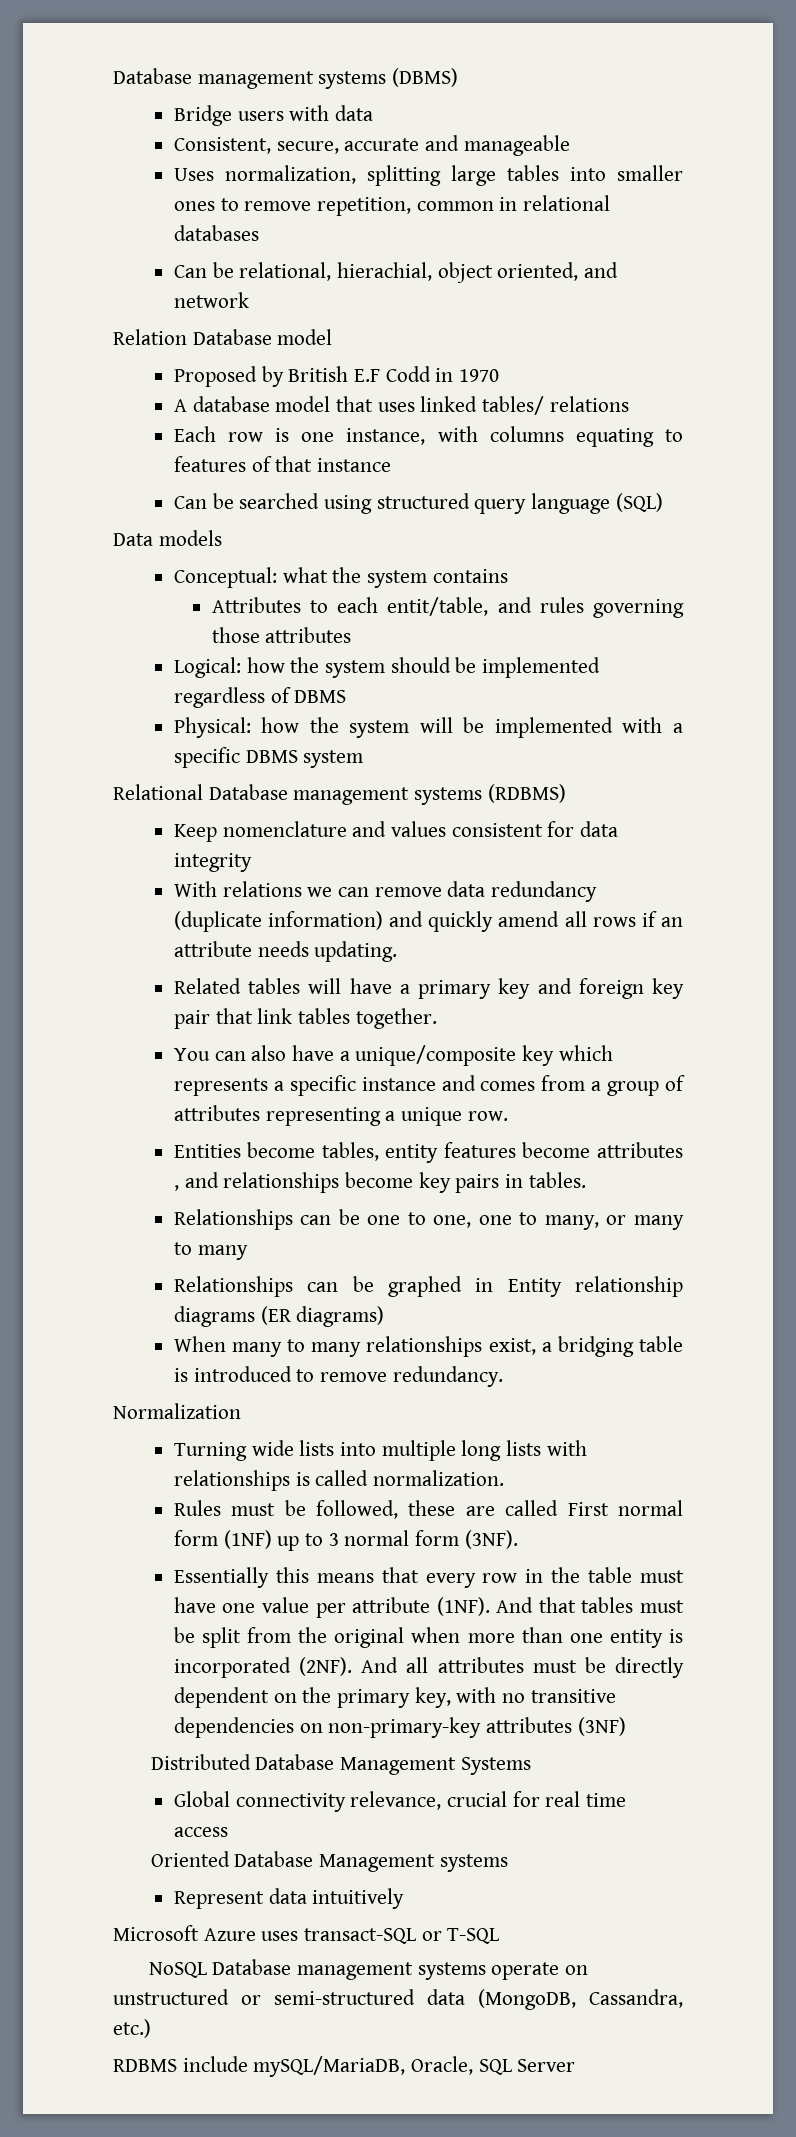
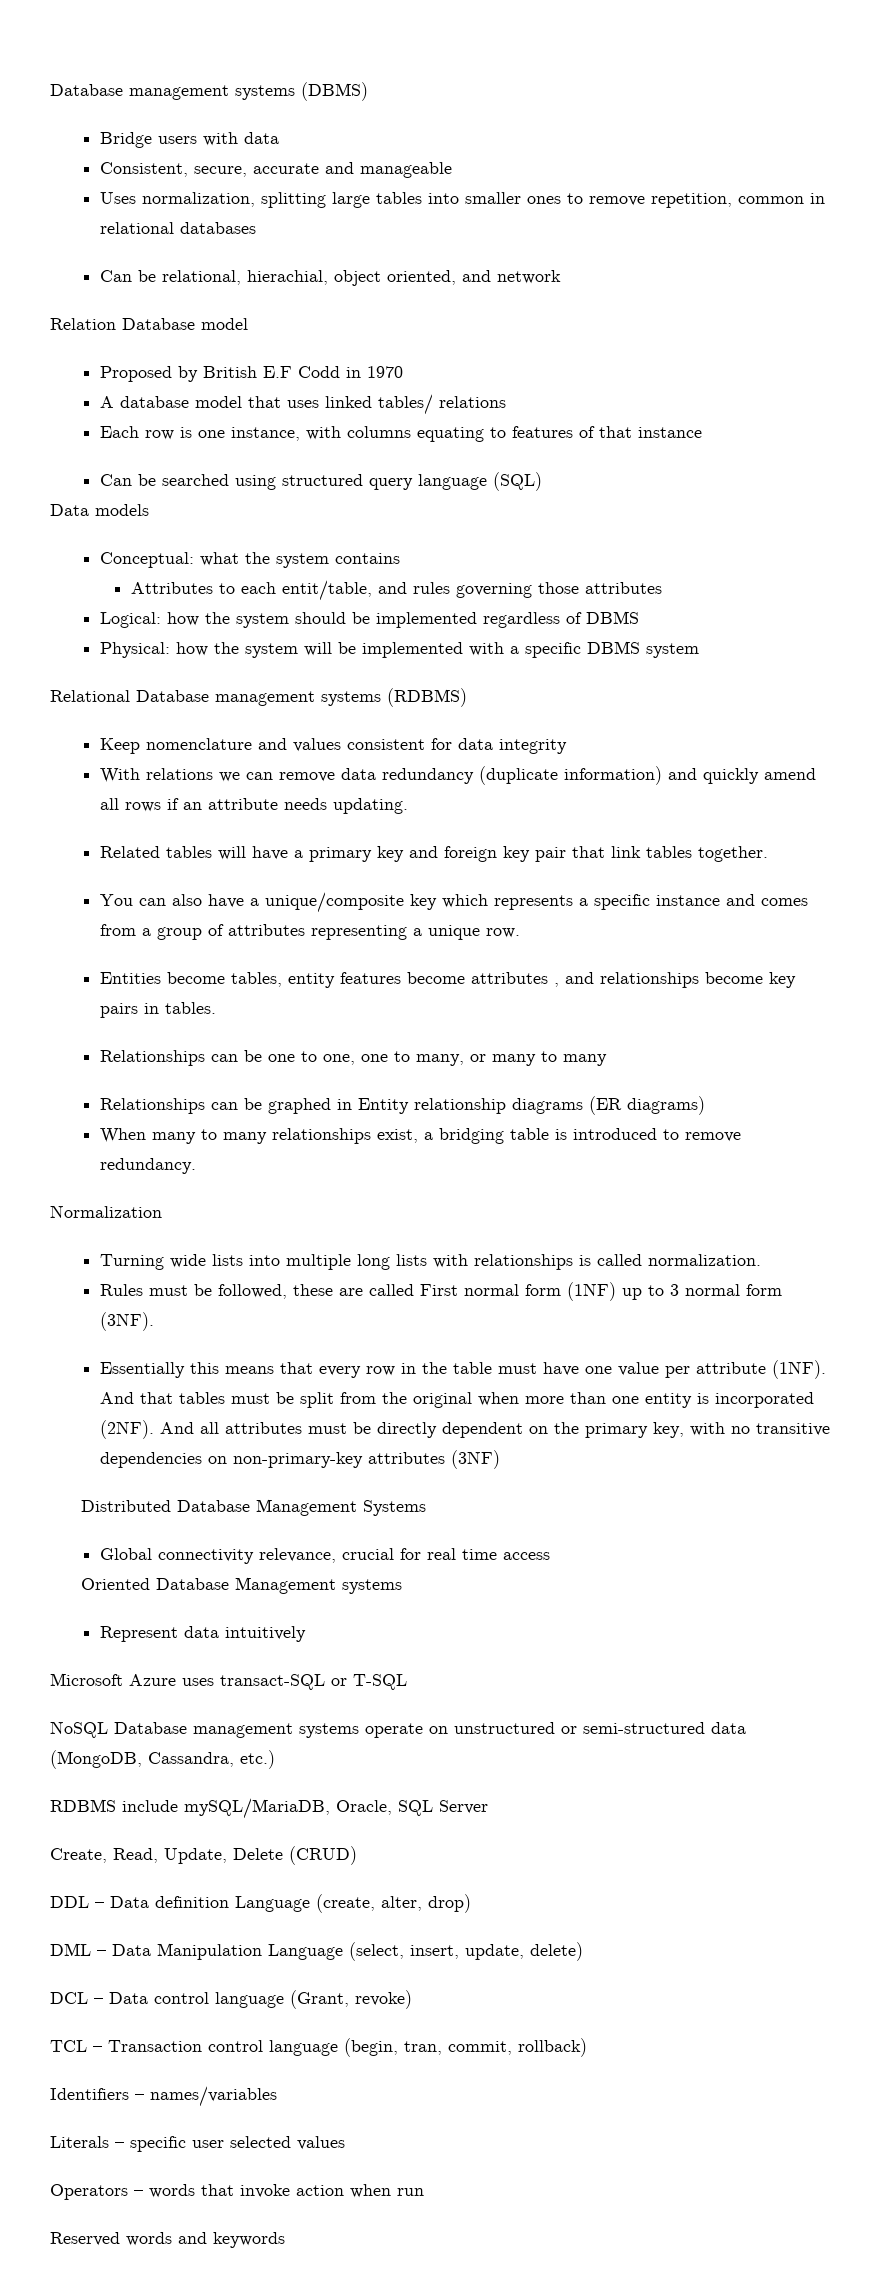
(576, 2065) none -> [50,1846,357,1865] [50,1894,471,1913] [50,1942,583,1961] [50,1990,412,2009] [50,2038,587,2057] [50,2086,277,2107] [50,2136,345,2152] [50,2184,424,2200] [50,2232,285,2248] // Create, Read, Update, Delete (CRUD) // DDL – Data definition Language (create, alter, drop) // DML – Data Manipulation Language (select, insert, update, delete) // DCL – Data control language (Grant, revoke) // TCL – Transaction control language (begin, tran, commit, rollback) // Identifiers – names/variables // Literals – specific user selected values // Operators – words that invoke action when run // Reserved words and keywords

